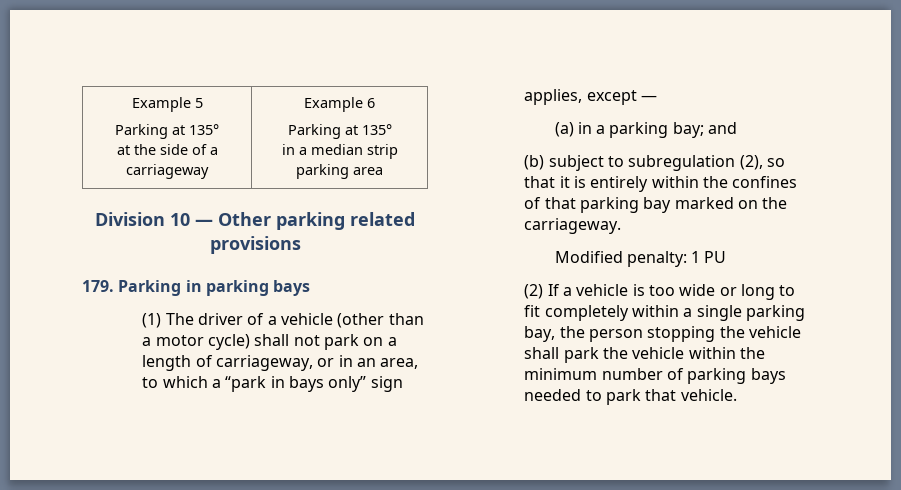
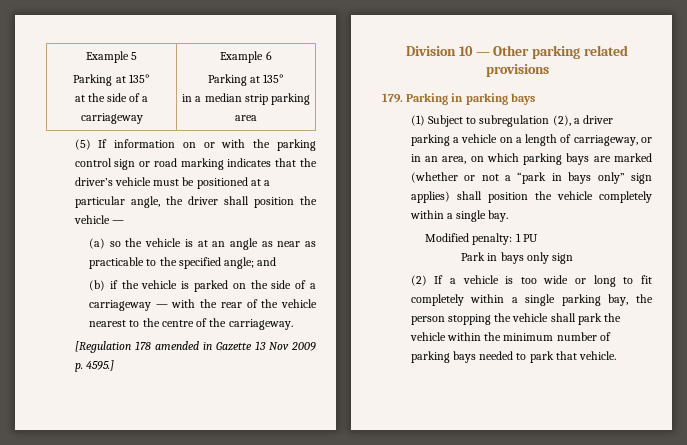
(383, 171) none -> [74,139,316,151] [74,158,317,170] [74,177,271,189] [74,196,318,208] [73,215,124,224] [89,238,316,250] [89,257,277,269] [89,280,316,292] [89,299,317,311] [89,318,293,330] [74,341,316,353] [74,360,114,372] // (5) If information on or with the parking control sign or road marking indicates that the driver’s vehicle must be positioned at a particular angle, the driver shall position the vehicle — // (a) so the vehicle is at an angle as near as practicable to the specified angle; and // (b) if the vehicle is parked on the side of a carriageway — with the rear of the vehicle nearest to the centre of the carriageway. // [Regulation 178 amended in Gazette 13 Nov 2009 p. 4595.]
[165,313,424,328] [142,334,359,350] The driver of a vehicle (other than a motor cycle) shall not park -> [427,115,614,127] [410,134,498,146] Subject to subregulation (2), a driver parking a vehicle
[142,376,208,388] to which -> [470,153,652,165] [410,172,499,183] on which parking bays are marked (whether or not
[524,89,657,105] [554,122,738,138] [524,155,785,171] [524,176,798,192] [524,197,788,213] [524,218,622,234] applies, except — // (a) in a parking bay; and // (b) subject to subregulation (2), so that it is entirely within the confines of that parking bay marked on the carriageway. -> [410,191,652,203] [409,210,509,222] applies) shall position the vehicle completely within a single bay.
(727, 257) none -> [461,252,573,264] // Park in bays only sign

